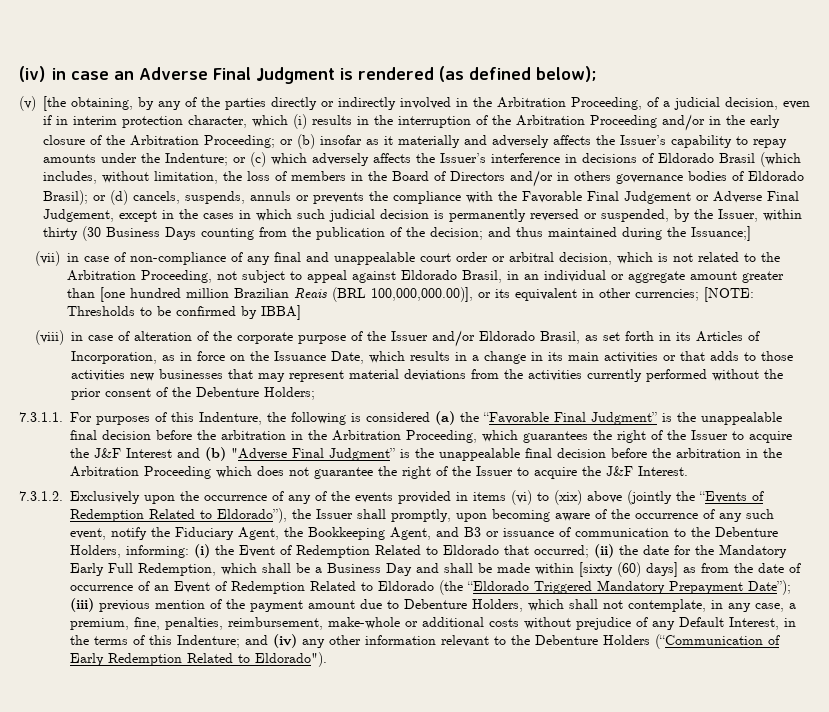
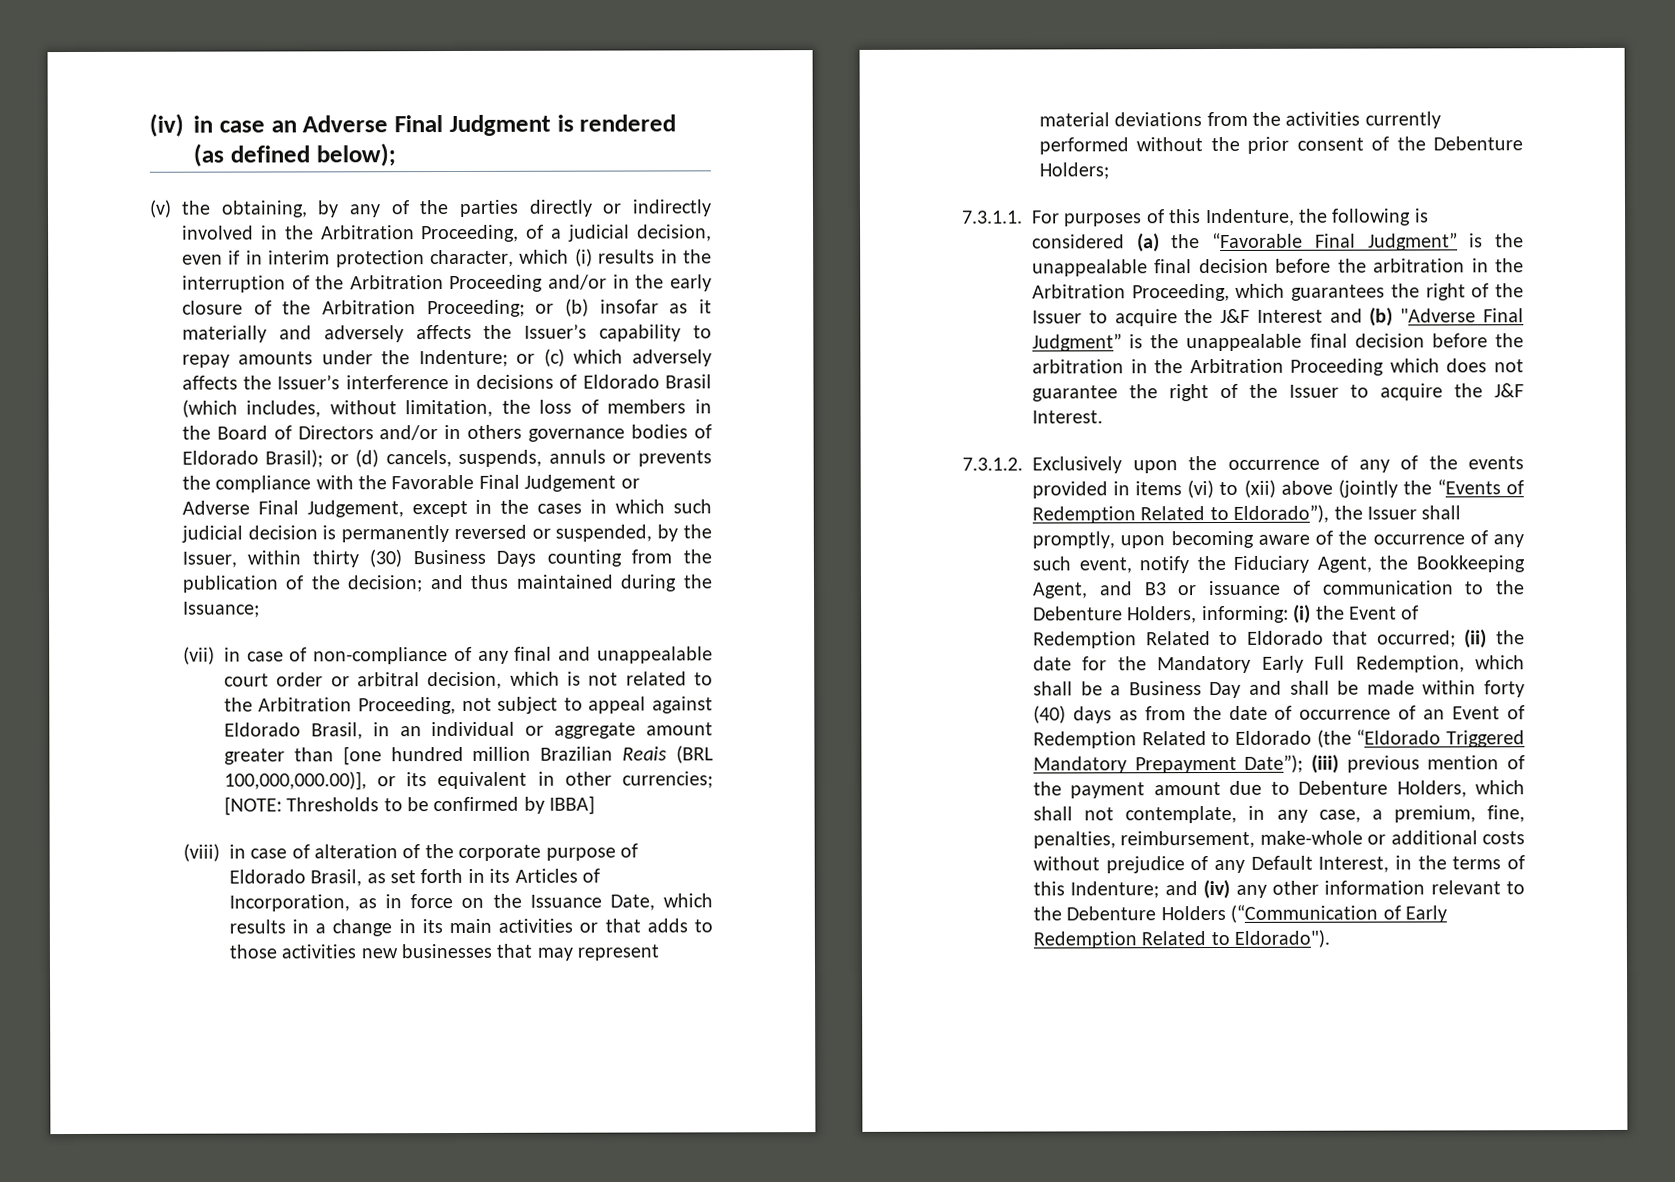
[43,96,66,111] [the -> [180,200,211,215] the
[82,226,101,241] (30 -> [369,549,403,568] (30)
[691,226,751,241] Issuance;] -> [182,601,260,618] Issuance;
[366,330,475,347] the Issuer and/or -> (639, 850) none
[554,490,582,505] (xix) -> [1243,479,1276,498] (xii)
[579,562,678,577] [sixty (60) days] -> [1484,680,1525,698] [1033,705,1112,724] forty (40) days

